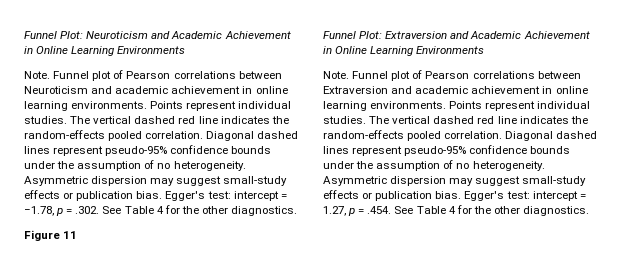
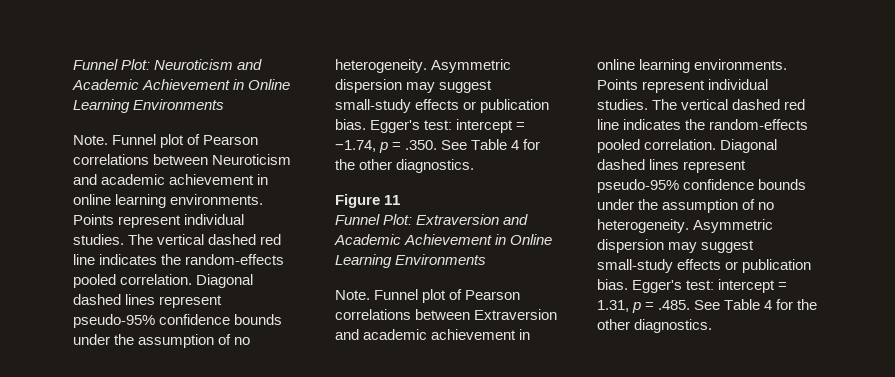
[24,206,100,216] −1.78, p = .302. -> [335,140,438,153] −1.74, p = .350.
[323,206,392,216] 1.27, p = .454. -> [597,300,691,313] 1.31, p = .485.

